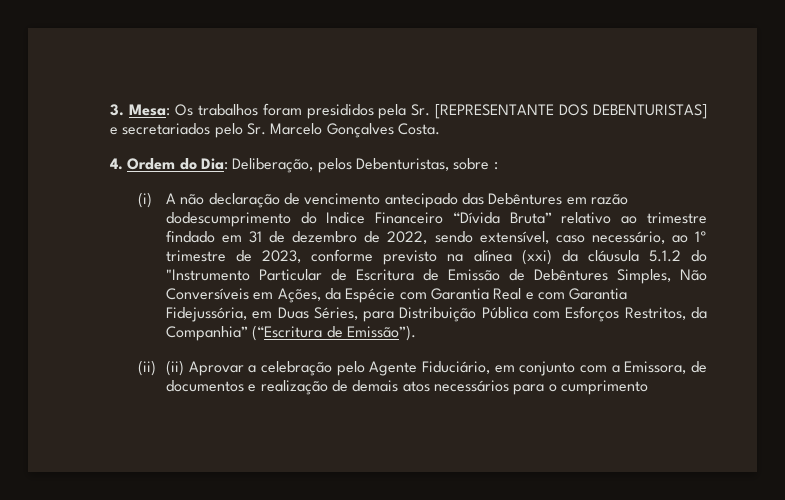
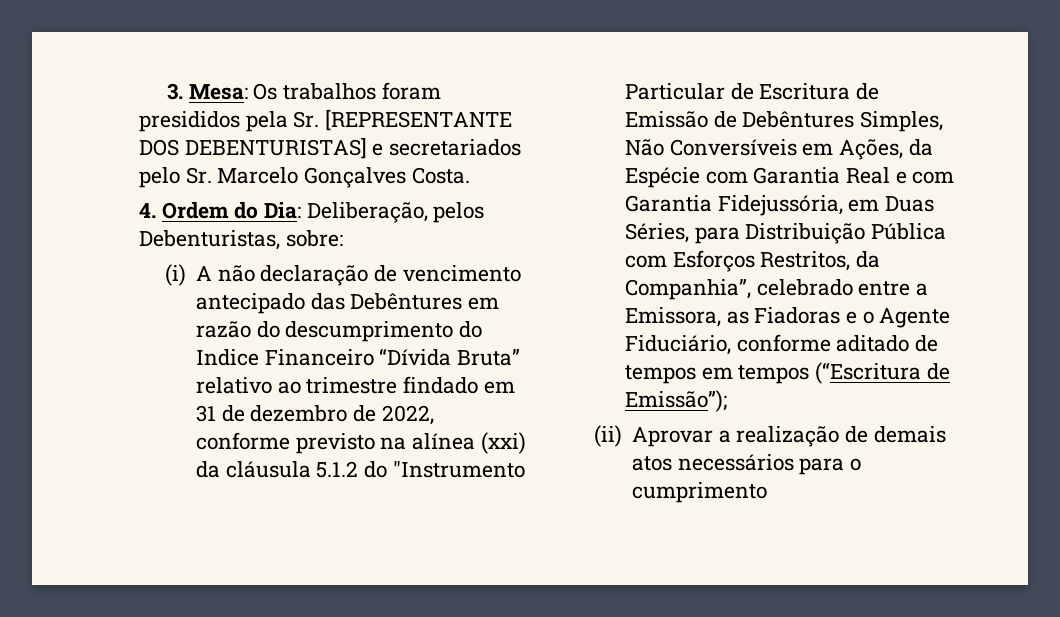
[453,158,498,170] sobre : -> [285,230,343,247] sobre:
[165,212,291,227] dodescumprimento -> [256,321,454,342] do descumprimento
[434,231,707,244] [165,250,302,263] sendo extensível, caso necessário, ao 1º trimestre de 2023, -> (434, 415) none
[165,326,248,341] Companhia” -> [625,279,929,300] [625,307,951,328] [625,334,939,355] [625,365,810,384] Companhia”, celebrado entre a Emissora, as Fiadoras e o Agente Fiduciário, conforme aditado de tempos em tempos
[346,325,416,341] [137,360,184,376] Emissão”). // (ii) (ii) -> [625,390,728,412] [593,425,622,447] Emissão”); // (ii)
[260,361,707,376] [165,380,257,392] celebração pelo Agente Fiduciário, em conjunto com a Emissora, de documentos e -> (731, 436) none

